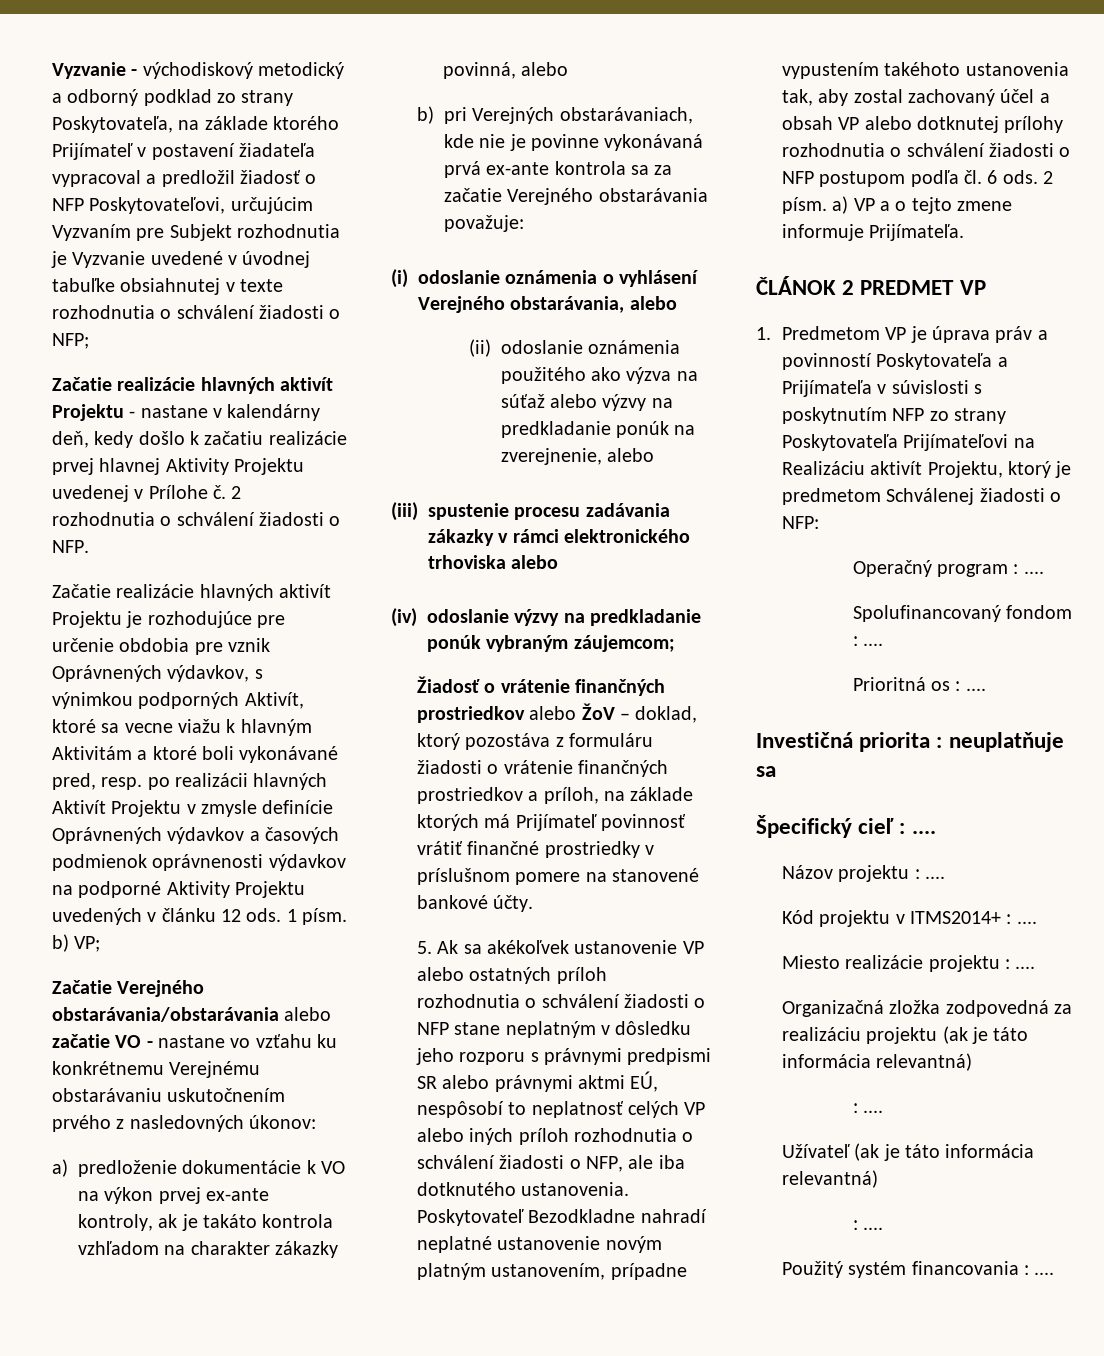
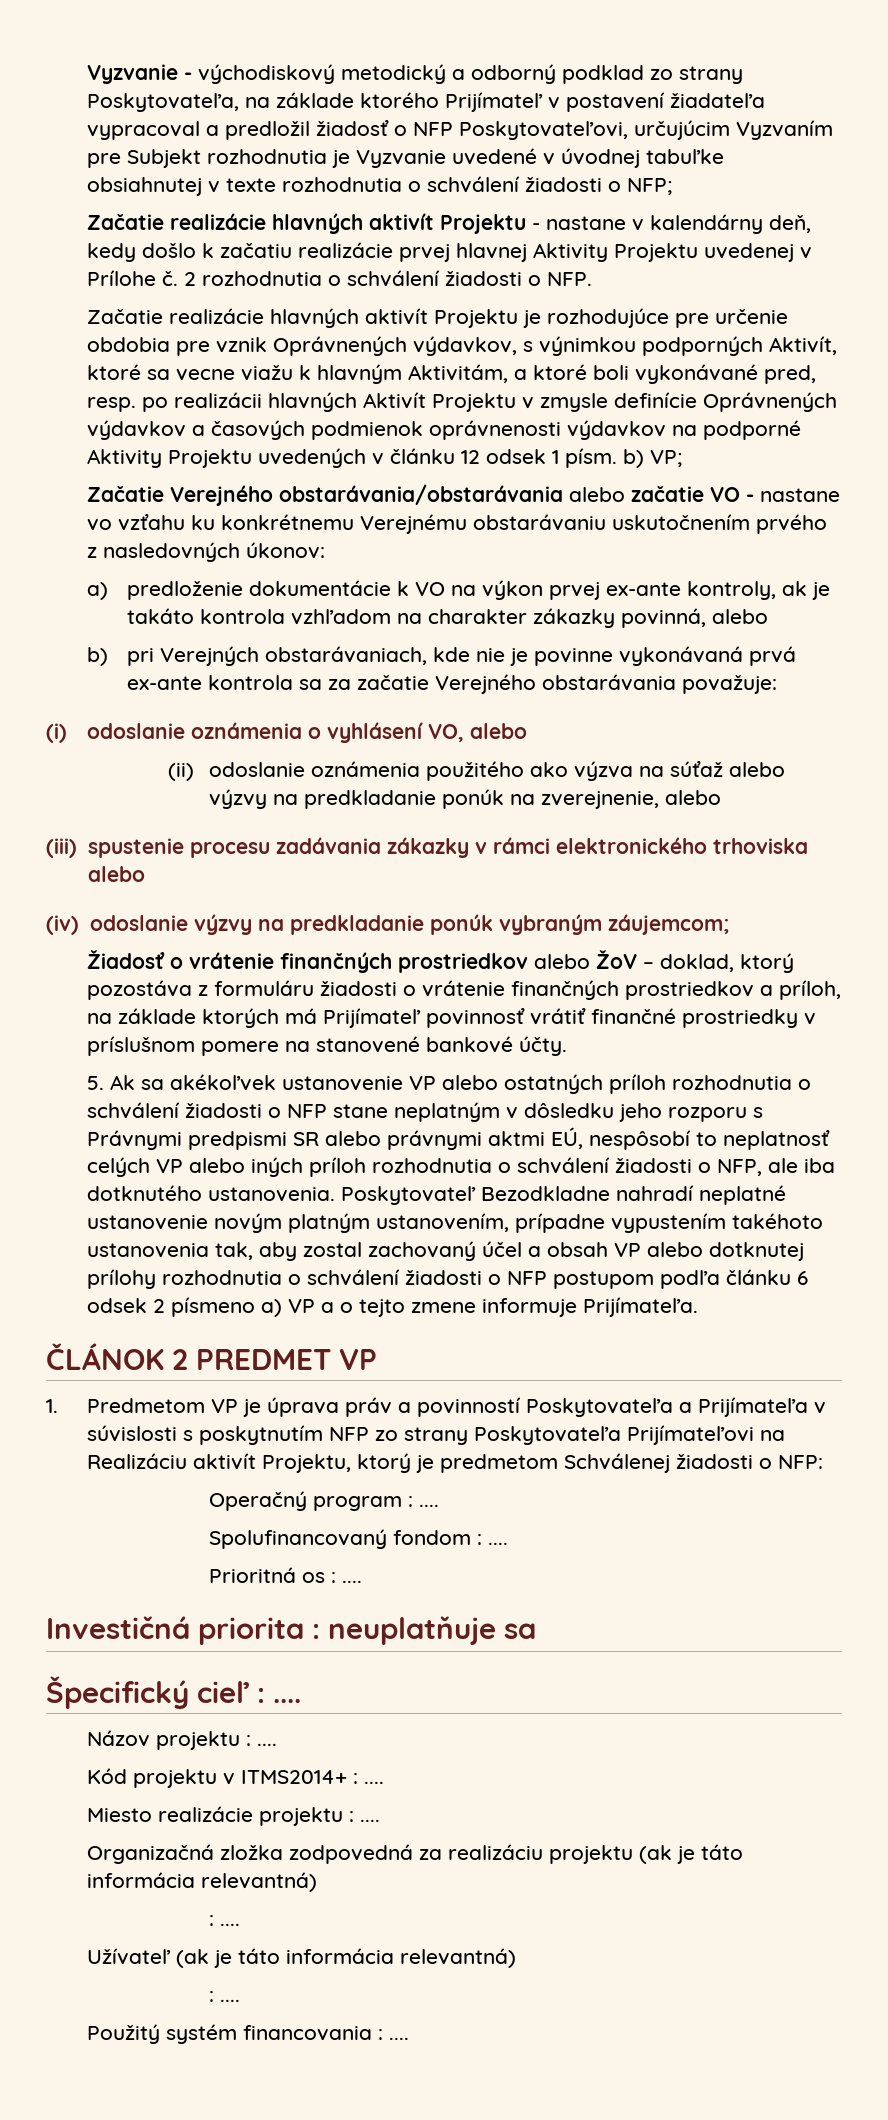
[51,746,132,760] Aktivitám -> [407,364,508,383] Aktivitám,
[246,908,282,922] ods. -> [485,449,546,464] odsek
[418,296,625,313] Verejného obstarávania, -> [427,724,464,742] VO,
[544,1048,623,1065] právnymi -> [86,1130,182,1150] Právnymi
[964,170,1054,184] [781,197,827,214] čl. 6 ods. 2 písm. -> [725,1269,808,1285] [86,1297,255,1317] článku 6 odsek 2 písmeno

